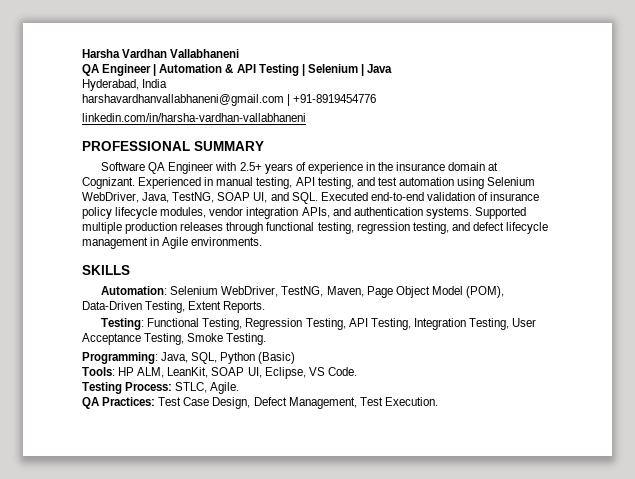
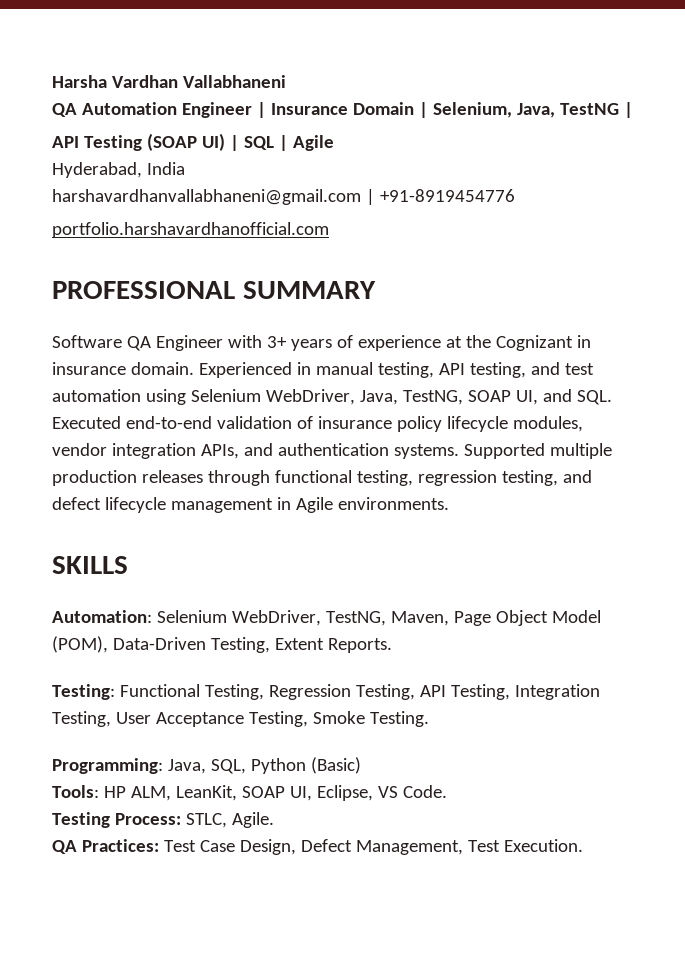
(99, 70) none -> [81,102,177,115] Automation
[159,64,393,76] Automation & API Testing | Selenium | Java -> [270,102,633,118] [52,133,334,151] Insurance Domain | Selenium, Java, TestNG | // API Testing (SOAP UI) | SQL | Agile
[82,113,306,122] linkedin.com/in/harsha-vardhan-vallabhaneni -> [52,222,329,238] portfolio.harshavardhanofficial.com
[239,162,262,171] 2.5+ -> [266,336,287,348] 3+
[365,162,499,171] [82,177,135,189] in the insurance domain at Cognizant. -> [445,335,591,351] [52,362,194,375] at the Cognizant in insurance domain.

